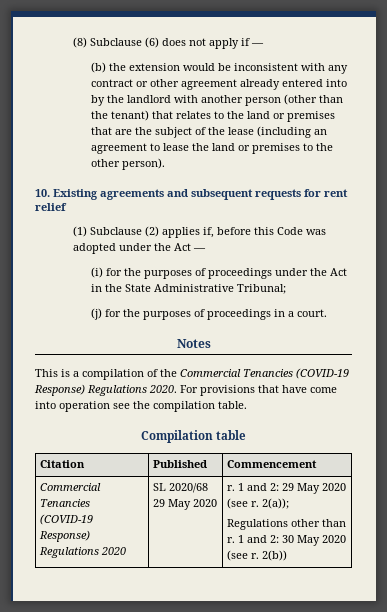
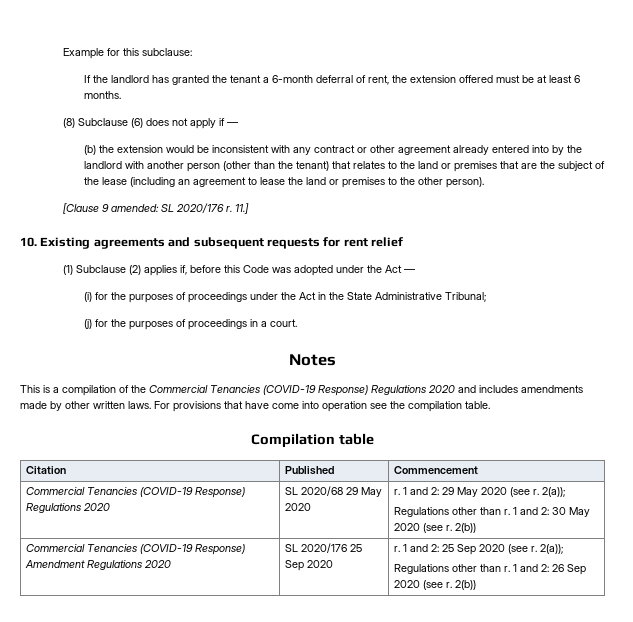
(72, 42) none -> [62,48,192,59] [84,75,581,85] [84,91,122,99] Example for this subclause: // If the landlord has granted the tenant a 6-month deferral of rent, the extension offered must be at least 6 months. //
(166, 164) none -> [62,203,249,214] // [Clause 9 amended: SL 2020/176 r. 11.]
[149,385,177,393] 2020. -> [428,385,583,393] [20,401,151,411] 2020 and includes amendments made by other written laws.
(288, 555) none -> [26,544,246,555] [25,560,172,570] [285,543,363,553] [285,560,334,571] [394,544,564,555] [394,564,587,575] [394,580,477,590] // Commercial Tenancies (COVID-19 Response) Amendment Regulations 2020 | SL 2020/176 25 Sep 2020 | r. 1 and 2: 25 Sep 2020 (see r. 2(a)); // Regulations other than r. 1 and 2: 26 Sep 2020 (see r. 2(b))

